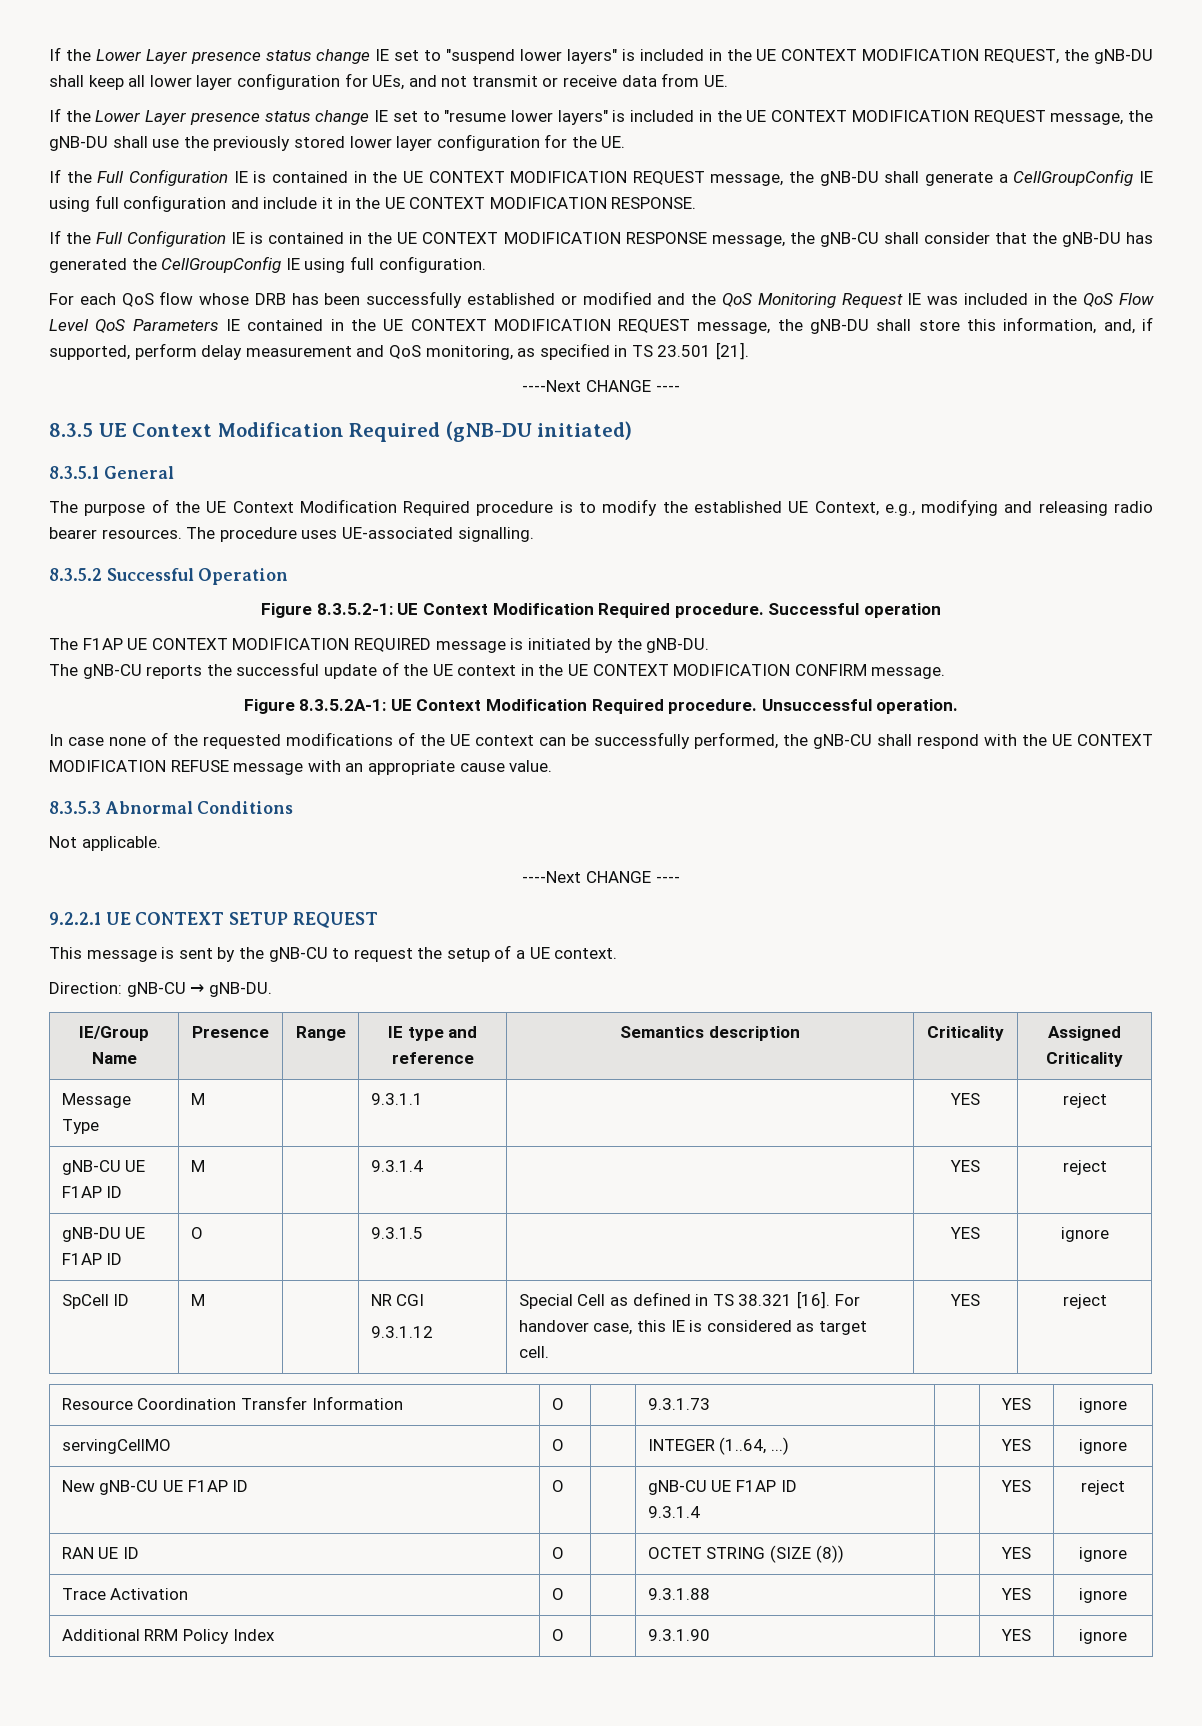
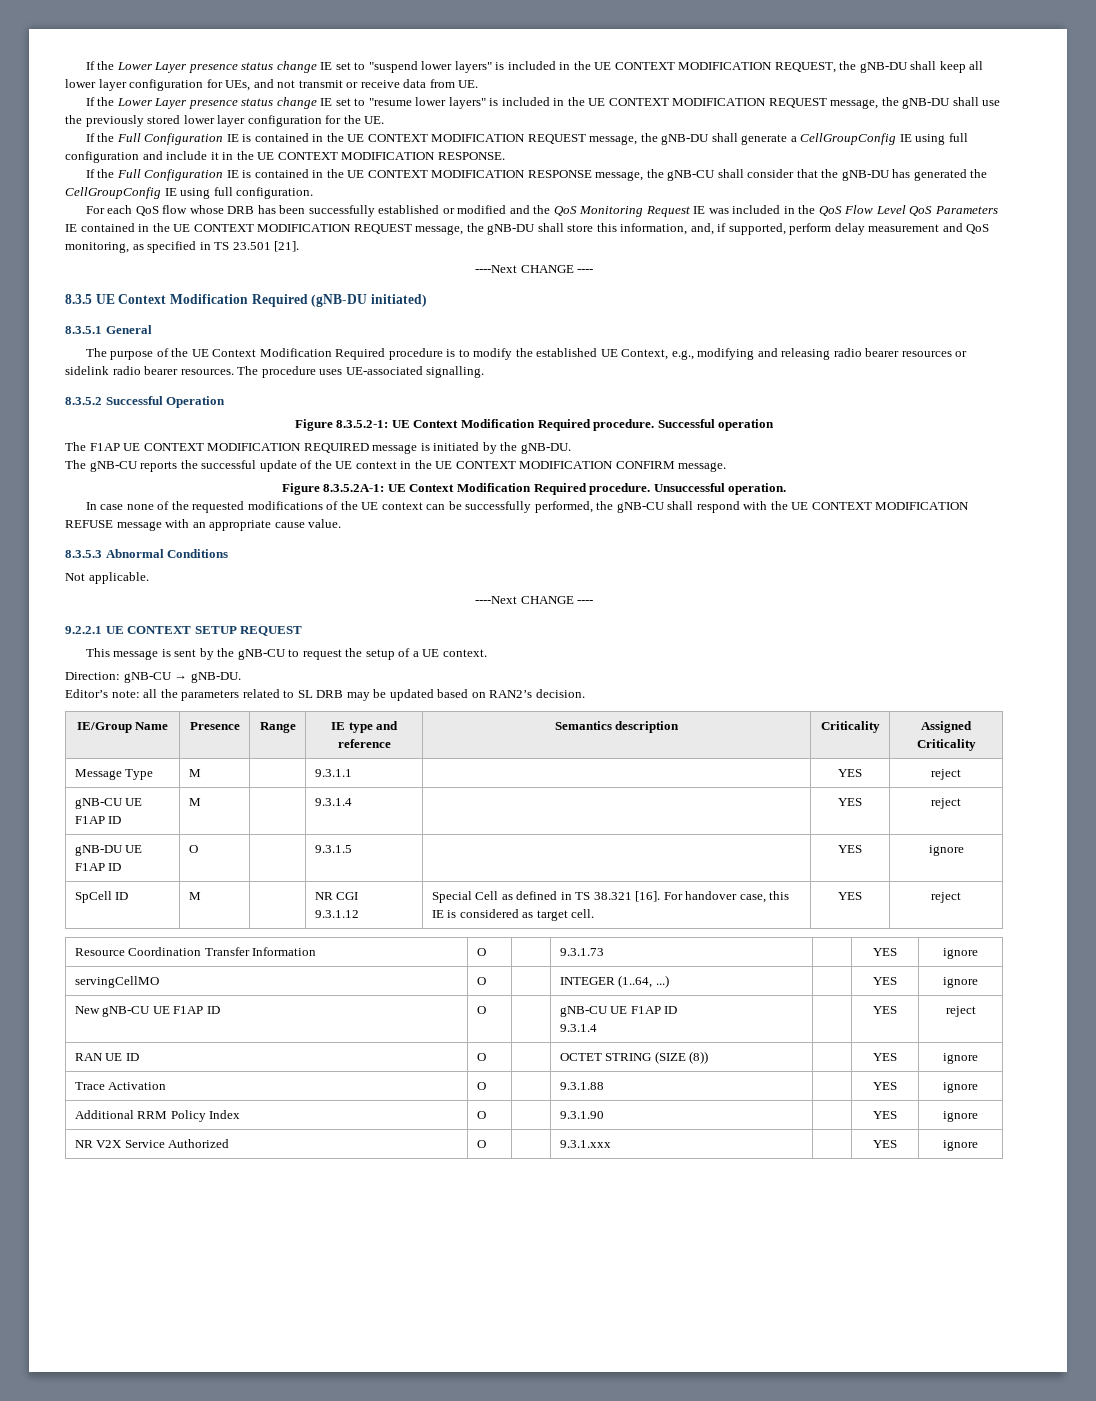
(97, 533) none -> [901,351,968,357] [65,366,179,375] resources or sidelink radio bearer
(272, 989) none -> [65,689,585,701] // Editor’s note: all the parameters related to SL DRB may be updated based on RAN2’s decision.
(1127, 1636) none -> [74,1139,230,1148] [476,1140,486,1148] [559,1140,611,1148] [873,1140,897,1148] [943,1140,978,1151] // NR V2X Service Authorized | O | | 9.3.1.xxx | | YES | ignore

